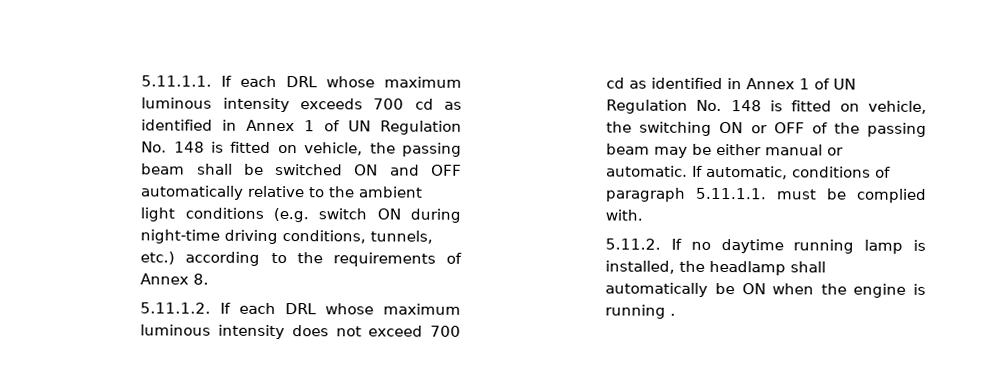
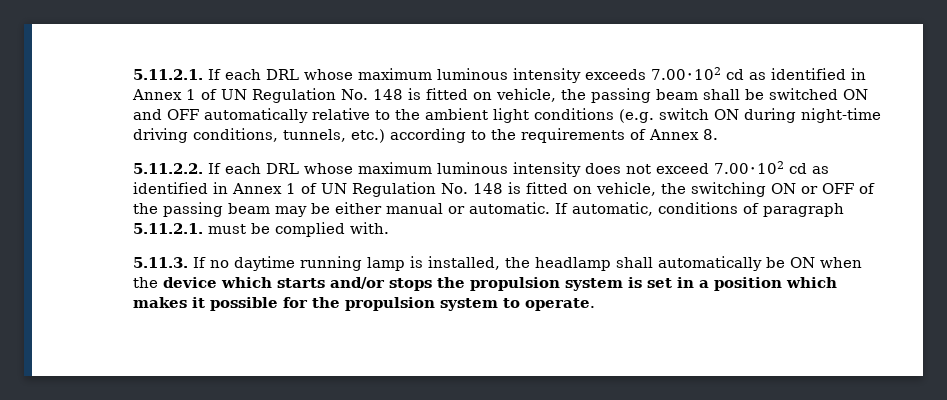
[141,75,213,87] 5.11.1.1. -> [133,69,204,80] 5.11.2.1.
[373,98,405,110] 700 -> [651,67,722,80] 7.00･102
[140,302,212,314] 5.11.1.2. -> [133,163,204,174] 5.11.2.2.
[429,325,461,337] 700 -> [714,161,785,174] 7.00･102
[695,187,768,200] 5.11.1.1. -> [133,223,204,234] 5.11.2.1.
[605,238,662,250] 5.11.2. -> [133,257,189,268] 5.11.3.
[853,283,927,298] [605,304,677,319] engine is running . -> [163,277,838,291] [133,297,596,311] device which starts and/or stops the propulsion system is set in a position which makes it possible for the propulsion system to operate.

